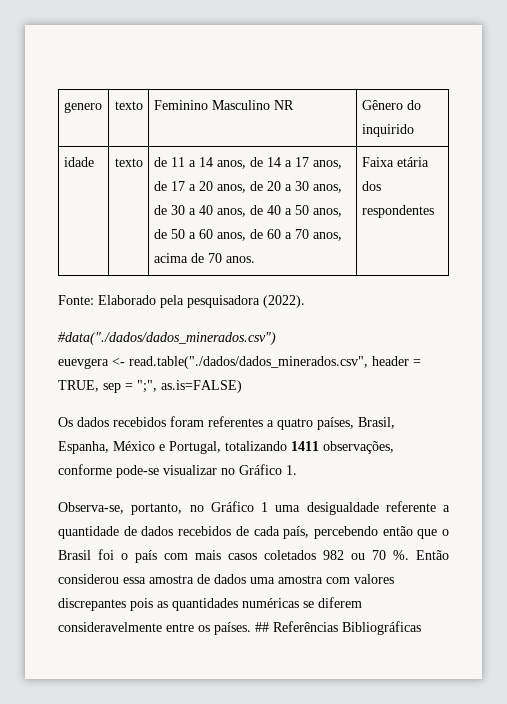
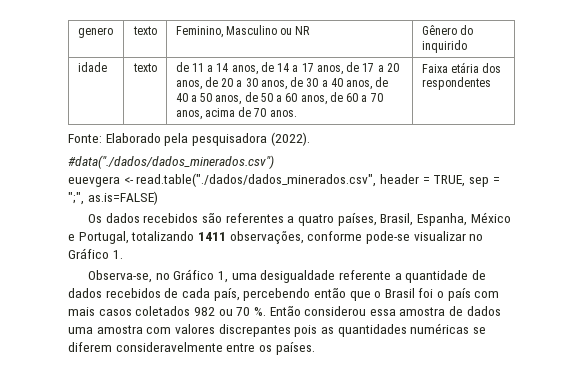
[153,100,270,110] Feminino Masculino -> [175,25,293,38] Feminino, Masculino ou
[170,416,204,427] foram -> [202,212,223,223] são
[131,501,268,515] portanto, no Gráfico 1 -> [155,269,229,283] no Gráfico 1,
[255,621,421,635] ## Referências Bibliográficas -> (315, 348) none

